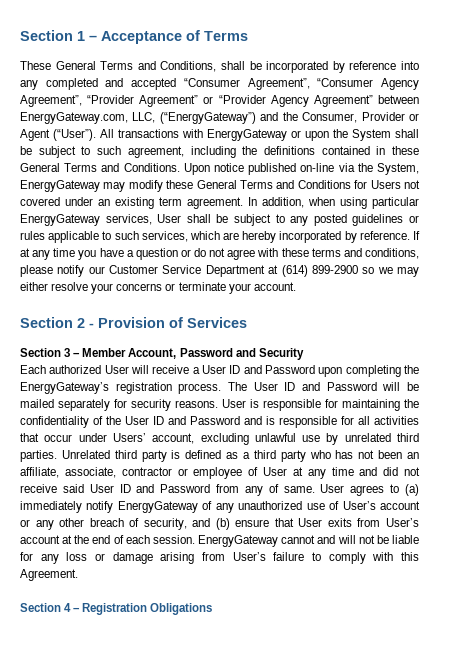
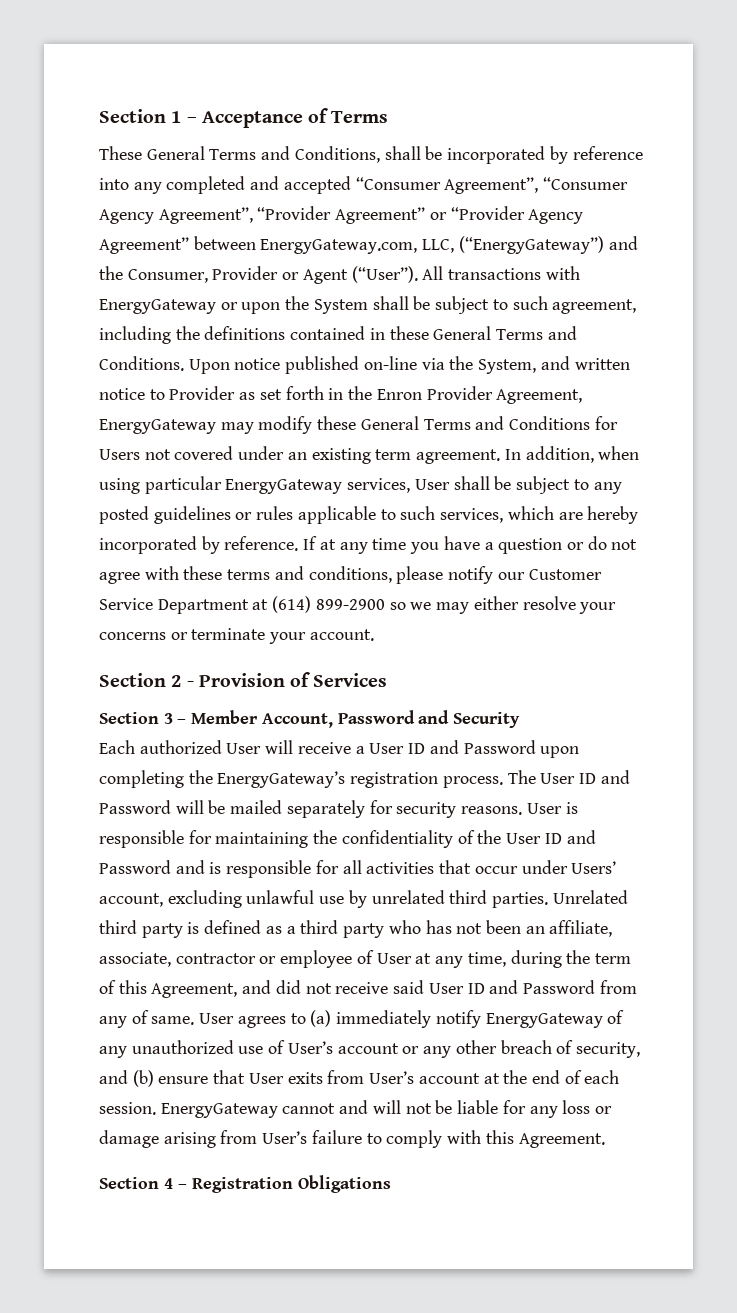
(419, 169) none -> [540,356,630,370] [99,386,583,404] and written notice to Provider as set forth in the Enron Provider Agreement,
[331,467,354,476] time -> [467,950,631,968] [99,980,238,998] time, during the term of this Agreement,

